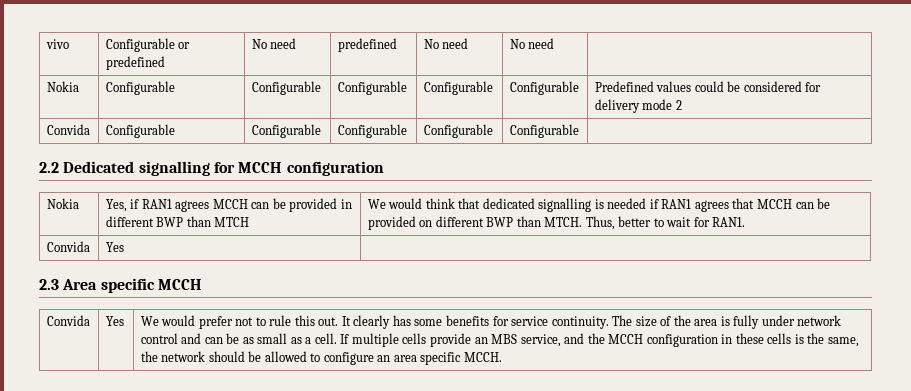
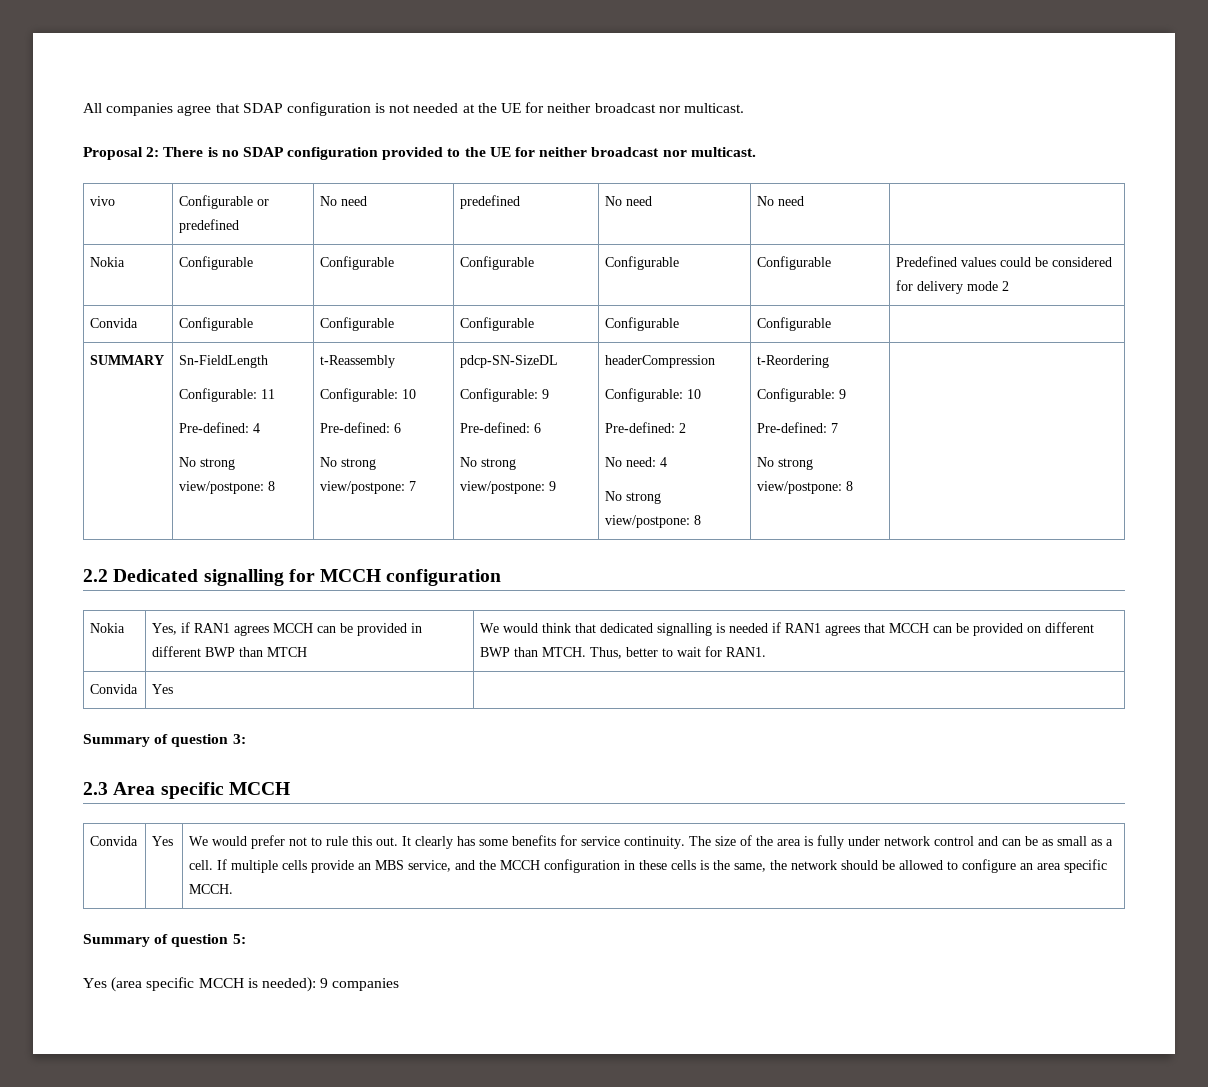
(45, 44) none -> [83,102,744,116] [83,147,756,160] All companies agree that SDAP configuration is not needed at the UE for neither broadcast nor multicast. // Proposal 2: There is no SDAP configuration provided to the UE for neither broadcast nor multicast. //
(579, 131) none -> [90,355,165,365] [179,355,269,368] [179,388,276,402] [179,422,261,433] [179,457,236,470] [179,481,276,494] [320,355,396,368] [320,388,417,402] [320,422,402,433] [320,457,377,470] [320,481,417,494] [460,355,559,368] [460,388,550,402] [460,422,542,433] [460,457,517,470] [460,481,557,494] [605,355,716,368] [605,388,702,402] [605,422,687,433] [605,457,668,467] [605,491,662,504] [605,515,702,528] [757,355,830,368] [757,388,847,402] [757,422,839,433] [757,457,814,470] [757,481,854,494] // SUMMARY | Sn-FieldLength // Configurable: 11 // Pre-defined: 4 // No strong view/postpone: 8 | t-Reassembly // Configurable: 10 // Pre-defined: 6 // No strong view/postpone: 7 | pdcp-SN-SizeDL // Configurable: 9 // Pre-defined: 6 // No strong view/postpone: 9 | headerCompression // Configurable: 10 // Pre-defined: 2 // No need: 4 // No strong view/postpone: 8 | t-Reordering // Configurable: 9 // Pre-defined: 7 // No strong view/postpone: 8 |
(124, 247) none -> [83,734,246,747] // Summary of question 3:
(502, 357) none -> [83,934,246,947] [83,977,400,992] // Summary of question 5: // Yes (area specific MCCH is needed): 9 companies

